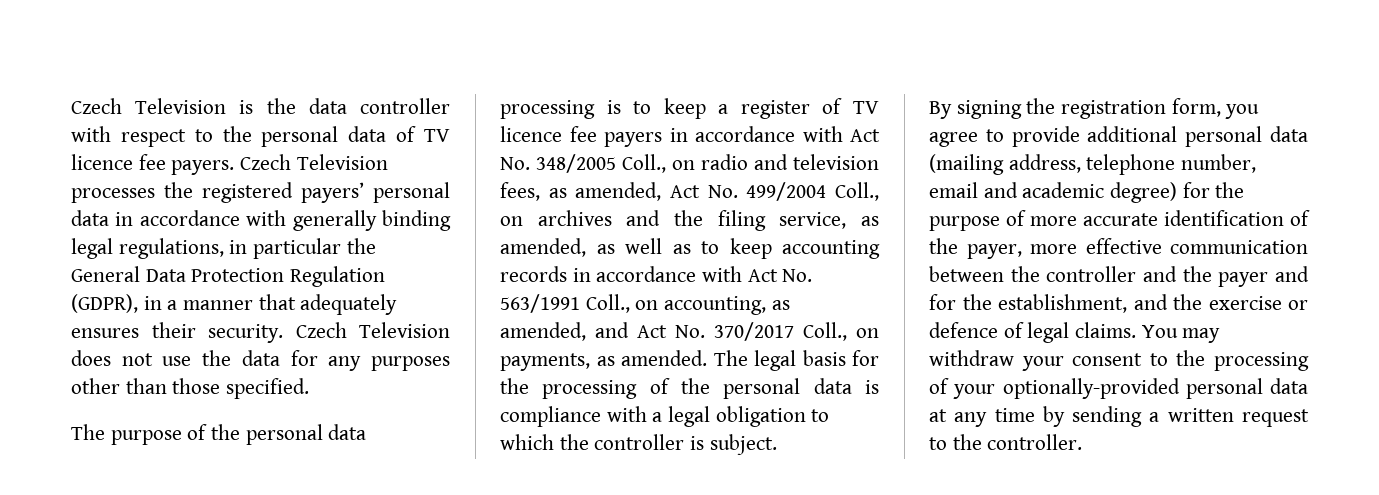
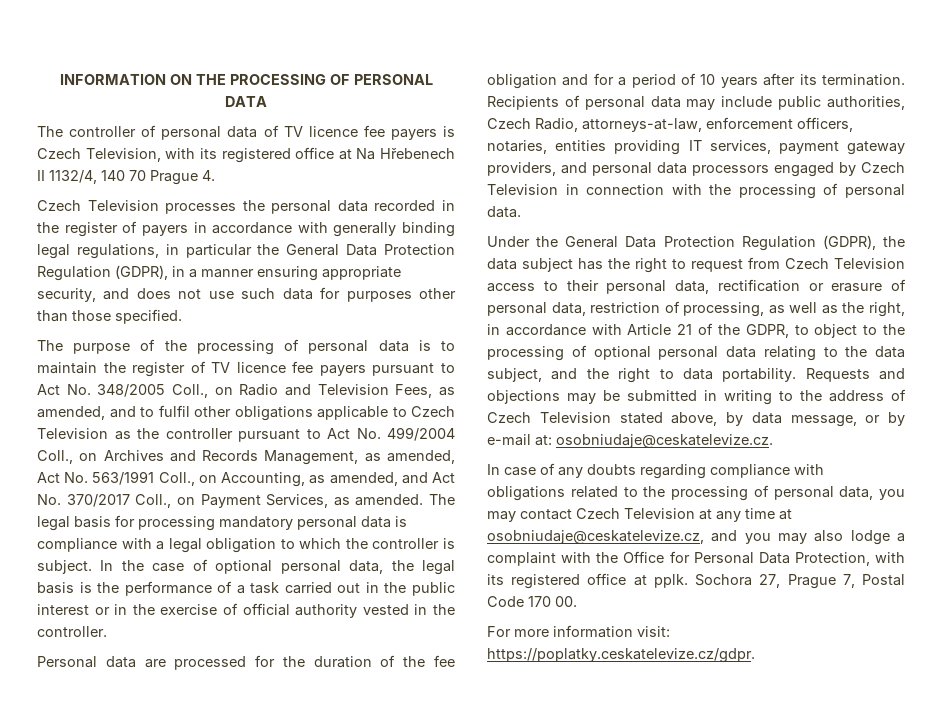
[71,98,450,114] [71,126,252,147] Czech Television is the data controller with respect to the -> [59,74,433,85] [225,96,267,107] [37,125,157,137] INFORMATION ON THE PROCESSING OF PERSONAL DATA // The controller of
[171,154,388,175] [71,182,450,203] [71,210,109,226] payers. Czech Television processes the registered payers’ personal data -> [390,126,456,140] [37,147,455,163] [37,170,215,185] [37,200,455,214] [37,221,188,237] payers is Czech Television, with its registered office at Na Hřebenech II 1132/4, 140 70 Prague 4. // Czech Television processes the personal data recorded in the register of payers
[258,294,398,315] [71,322,450,343] that adequately ensures their security. Czech Television -> [257,266,401,281] [37,288,130,302] ensuring appropriate security, and
[202,350,232,366] the -> [241,288,276,299] such
[328,356,362,371] any -> (341, 293) none
[245,424,367,445] [500,100,595,119] personal data processing -> [196,339,409,355] processing of personal data
[663,98,729,119] keep a -> [37,362,126,374] maintain the
[669,126,843,142] in accordance with -> [372,363,455,376] pursuant to
[701,154,879,170] [500,182,662,201] radio and television fees, as amended, -> [239,384,455,398] [37,405,455,421] [37,428,321,442] Radio and Television Fees, as amended, and to fulfil other obligations applicable to Czech Television as the controller pursuant to
[537,210,879,231] [500,238,880,259] [500,266,743,282] archives and the filing service, as amended, as well as to keep accounting records in accordance with -> [103,450,455,465] Archives and Records Management, as amended,
[664,296,767,315] accounting, -> [221,472,306,487] Accounting,
[500,353,590,371] payments, -> [200,494,329,508] Payment Services,
[500,378,710,399] the processing of the -> [138,516,293,531] processing mandatory
[929,98,1260,119] [929,126,1308,147] [929,154,1257,175] [929,182,1245,203] [929,210,1310,231] [929,238,1308,259] [929,266,1309,287] [929,294,1308,313] [929,322,1221,343] [929,350,1309,371] [929,378,1308,399] [929,406,1309,427] [929,434,1083,450] // By signing the registration form, you agree to provide additional personal data (mailing address, telephone number, email and academic degree) for the purpose of more accurate identification of the payer, more effective communication between the controller and the payer and for the establishment, and the exercise or defence of legal claims. You may withdraw your consent to the processing of your optionally-provided personal data at any time by sending a written request to the controller. -> [100,559,456,575] [37,581,455,596] [37,603,456,618] [37,626,107,637] [37,655,455,670] [487,73,905,89] [487,95,905,110] [487,117,853,132] [487,140,905,155] [487,162,905,177] [487,183,905,199] [487,206,521,218] [487,235,905,251] [487,257,905,273] [487,279,906,294] [487,301,905,317] [487,323,905,338] [487,345,905,361] [487,368,905,383] [487,389,906,405] [487,412,905,427] [487,434,773,448] [487,463,824,479] [487,485,905,501] [487,508,792,522] [487,530,905,545] [487,551,905,566] [487,573,905,589] [487,596,577,607] [487,625,670,638] [487,648,755,663] In the case of optional personal data, the legal basis is the performance of a task carried out in the public interest or in the exercise of official authority vested in the controller. // Personal data are processed for the duration of the fee obligation and for a period of 10 years after its termination. Recipients of personal data may include public authorities, Czech Radio, attorneys-at-law, enforcement officers, notaries, entities providing IT services, payment gateway providers, and personal data processors engaged by Czech Television in connection with the processing of personal data. // Under the General Data Protection Regulation (GDPR), the data subject has the right to request from Czech Television access to their personal data, rectification or erasure of personal data, restriction of processing, as well as the right, in accordance with Article 21 of the GDPR, to object to the processing of optional personal data relating to the data subject, and the right to data portability. Requests and objections may be submitted in writing to the address of Czech Television stated above, by data message, or by e-mail at: osobniudaje@ceskatelevize.cz. // In case of any doubts regarding compliance with obligations related to the processing of personal data, you may contact Czech Television at any time at osobniudaje@ceskatelevize.cz, and you may also lodge a complaint with the Office for Personal Data Protection, with its registered office at pplk. Sochora 27, Prague 7, Postal Code 170 00. // For more information visit: https://poplatky.ceskatelevize.cz/gdpr.

